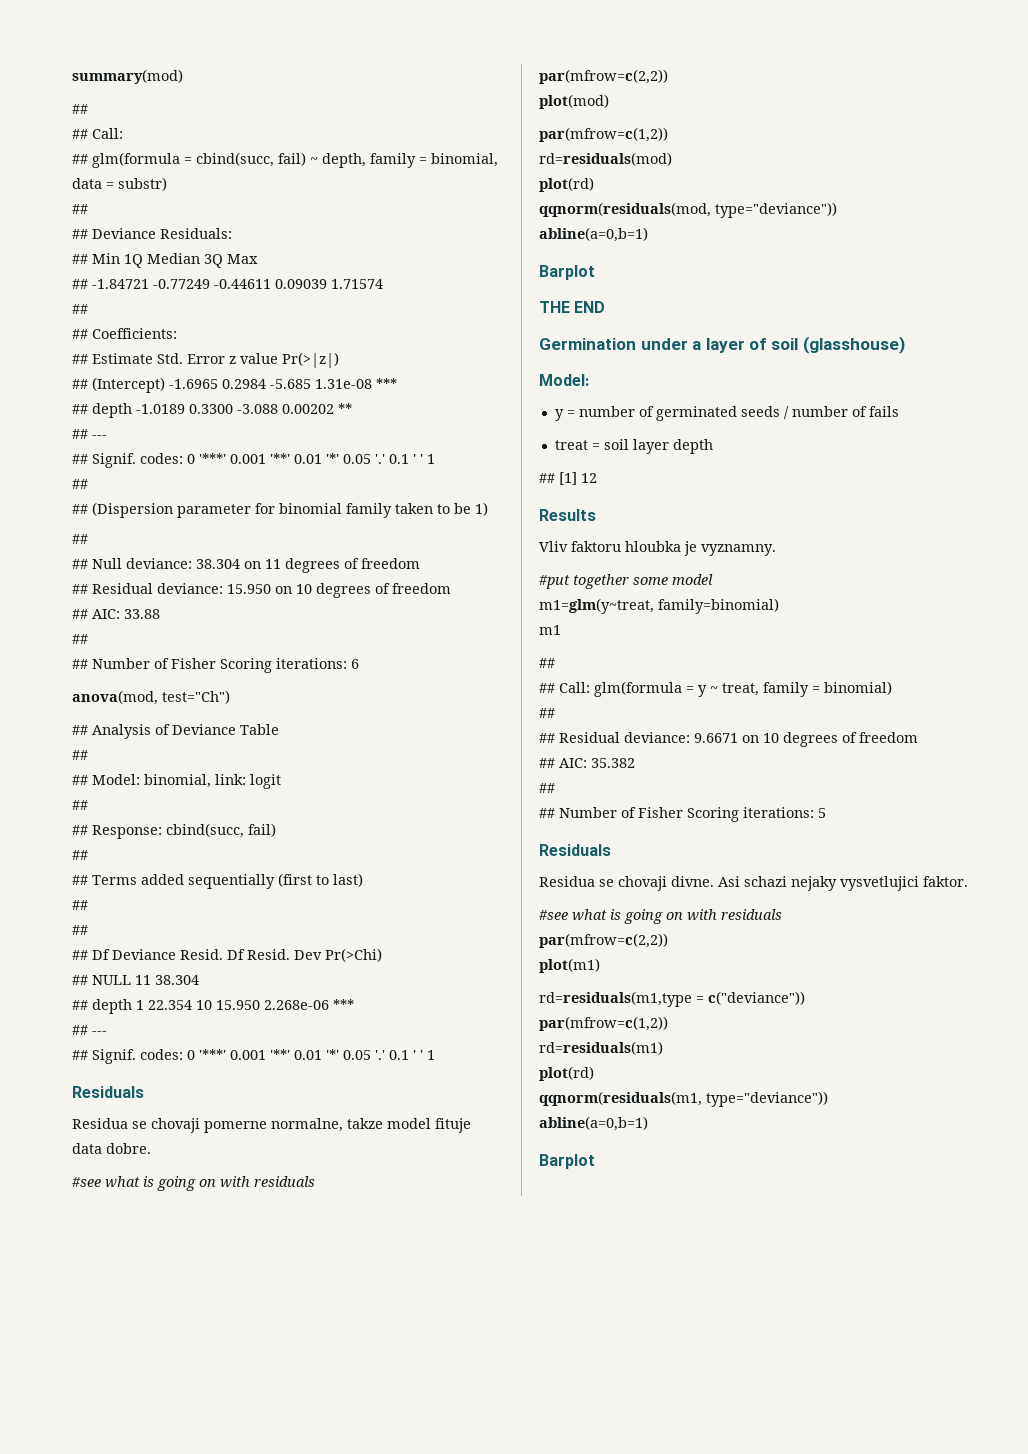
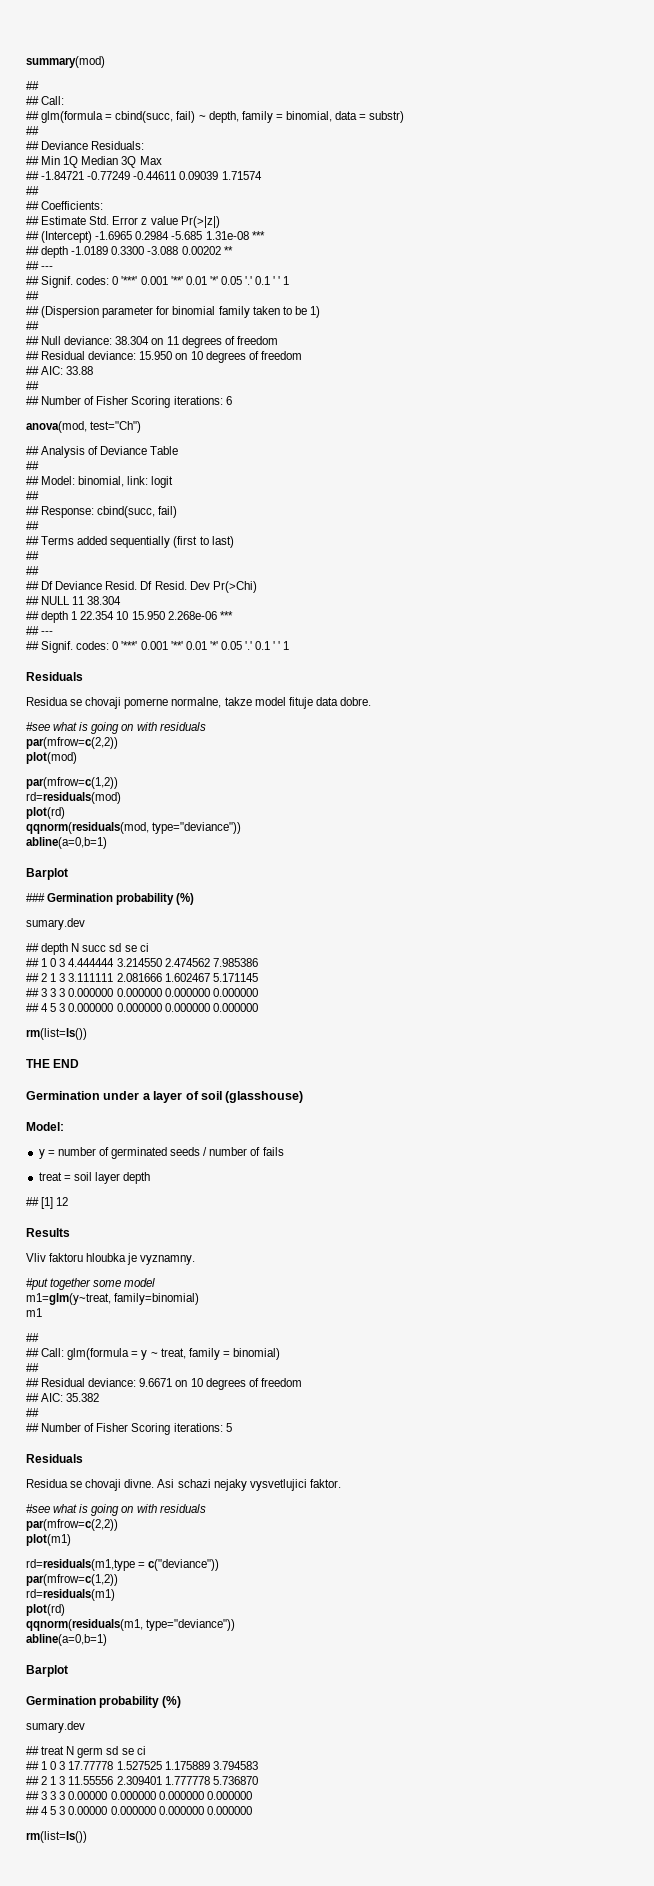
(595, 272) none -> [26,893,195,905] [26,918,85,930] [26,943,149,955] [26,958,258,967] [26,973,258,982] [26,988,258,997] [26,1003,258,1012] [26,1028,87,1040] // ### Germination probability (%) // sumary.dev // ## depth N succ sd se ci // ## 1 0 3 4.444444 3.214550 2.474562 7.985386 // ## 2 1 3 3.111111 2.081666 1.602467 5.171145 // ## 3 3 3 0.000000 0.000000 0.000000 0.000000 // ## 4 5 3 0.000000 0.000000 0.000000 0.000000 // rm(list=ls())
(595, 1161) none -> [26,1696,182,1708] [26,1721,85,1733] [26,1746,146,1758] [26,1761,258,1770] [26,1776,258,1785] [26,1791,252,1800] [26,1806,252,1815] [26,1831,87,1843] // Germination probability (%) // sumary.dev // ## treat N germ sd se ci // ## 1 0 3 17.77778 1.527525 1.175889 3.794583 // ## 2 1 3 11.55556 2.309401 1.777778 5.736870 // ## 3 3 3 0.00000 0.000000 0.000000 0.000000 // ## 4 5 3 0.00000 0.000000 0.000000 0.000000 // rm(list=ls())

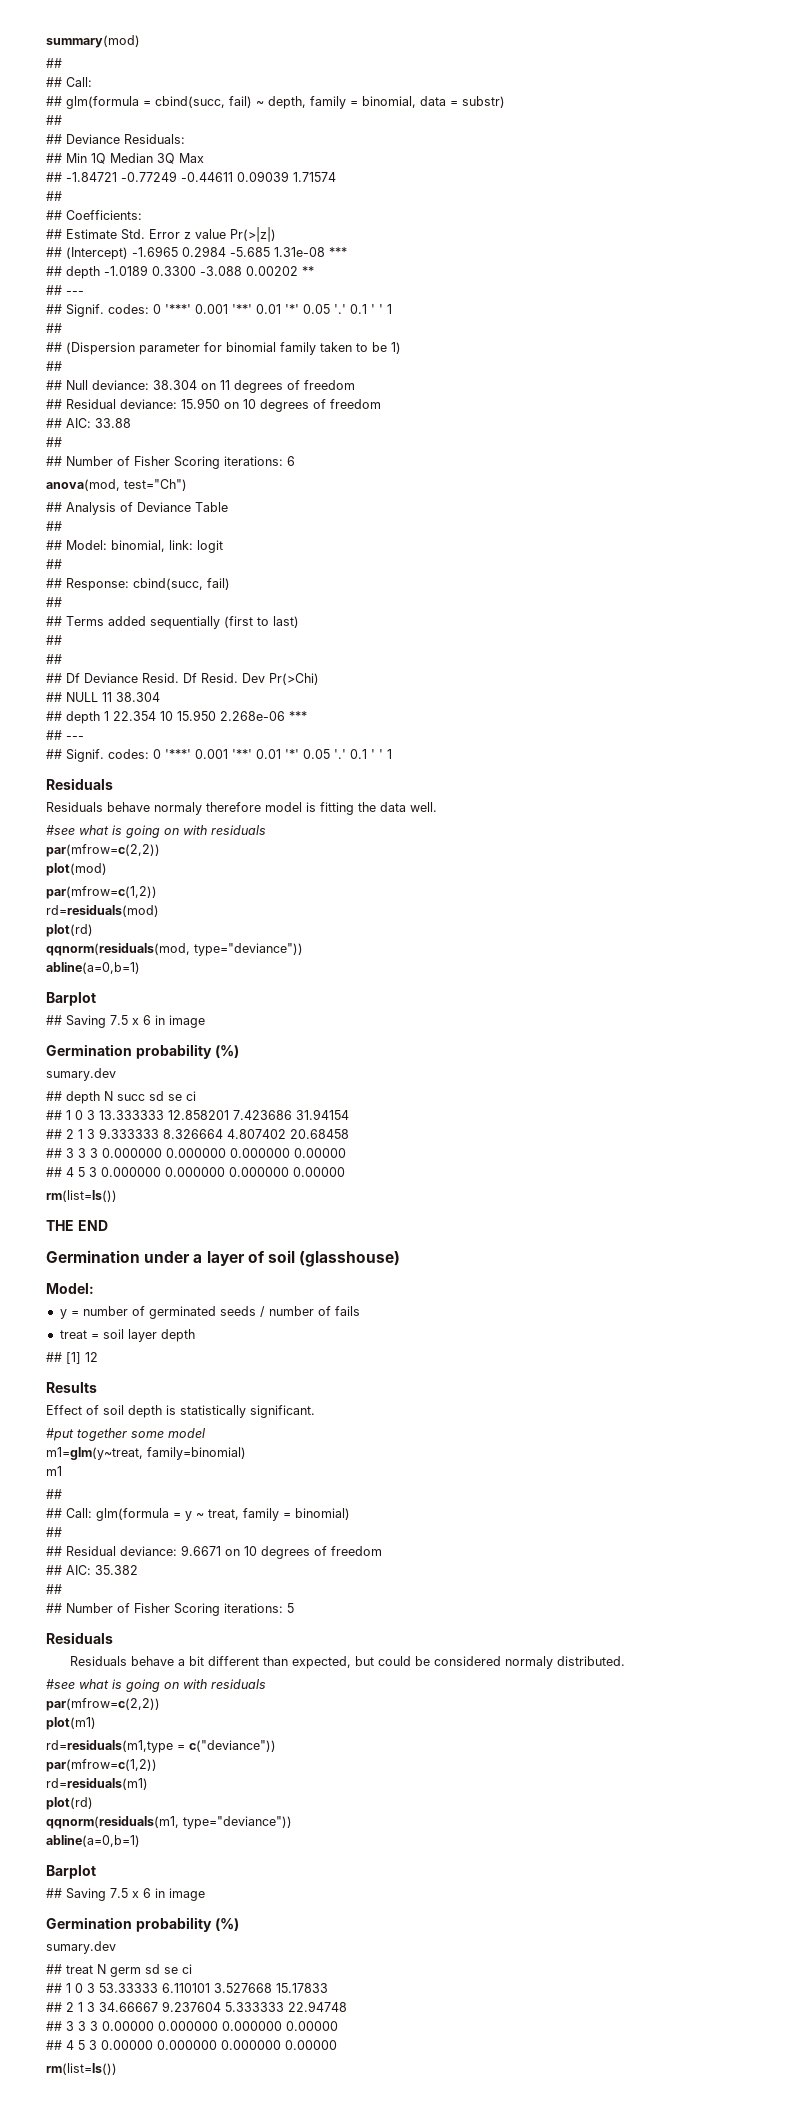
[26,697,371,709] Residua se chovaji pomerne normalne, takze model fituje data dobre. -> [46,802,437,815] Residuals behave normaly therefore model is fitting the data well.
[26,893,45,902] ### -> [46,1015,205,1028] ## Saving 7.5 x 6 in image //
[68,958,258,967] [26,973,258,982] 4.444444 3.214550 2.474562 7.985386 // ## 2 1 3 3.111111 2.081666 1.602467 5.171145 -> [99,1109,349,1120] [46,1128,349,1139] 13.333333 12.858201 7.423686 31.94154 // ## 2 1 3 9.333333 8.326664 4.807402 20.68458
[212,988,258,997] 0.000000 -> [294,1148,346,1158] 0.00000
[212,1003,258,1012] 0.000000 -> [293,1167,345,1177] 0.00000
[26,1253,196,1265] Vliv faktoru hloubka je vyznamny. -> [46,1405,315,1418] Effect of soil depth is statistically significant.
[26,1479,341,1491] Residua se chovaji divne. Asi schazi nejaky vysvetlujici faktor. -> [70,1656,626,1669] Residuals behave a bit different than expected, but could be considered normaly distributed.
(68, 1671) none -> [46,1888,205,1901] // ## Saving 7.5 x 6 in image
[68,1761,258,1770] [26,1776,258,1785] 17.77778 1.527525 1.175889 3.794583 // ## 2 1 3 11.55556 2.309401 1.777778 5.736870 -> [99,1983,328,1993] [46,2001,347,2012] 53.33333 6.110101 3.527668 15.17833 // ## 2 1 3 34.66667 9.237604 5.333333 22.94748
[206,1791,252,1800] 0.000000 -> [286,2021,338,2031] 0.00000
[206,1806,252,1815] 0.000000 -> [285,2040,337,2050] 0.00000

